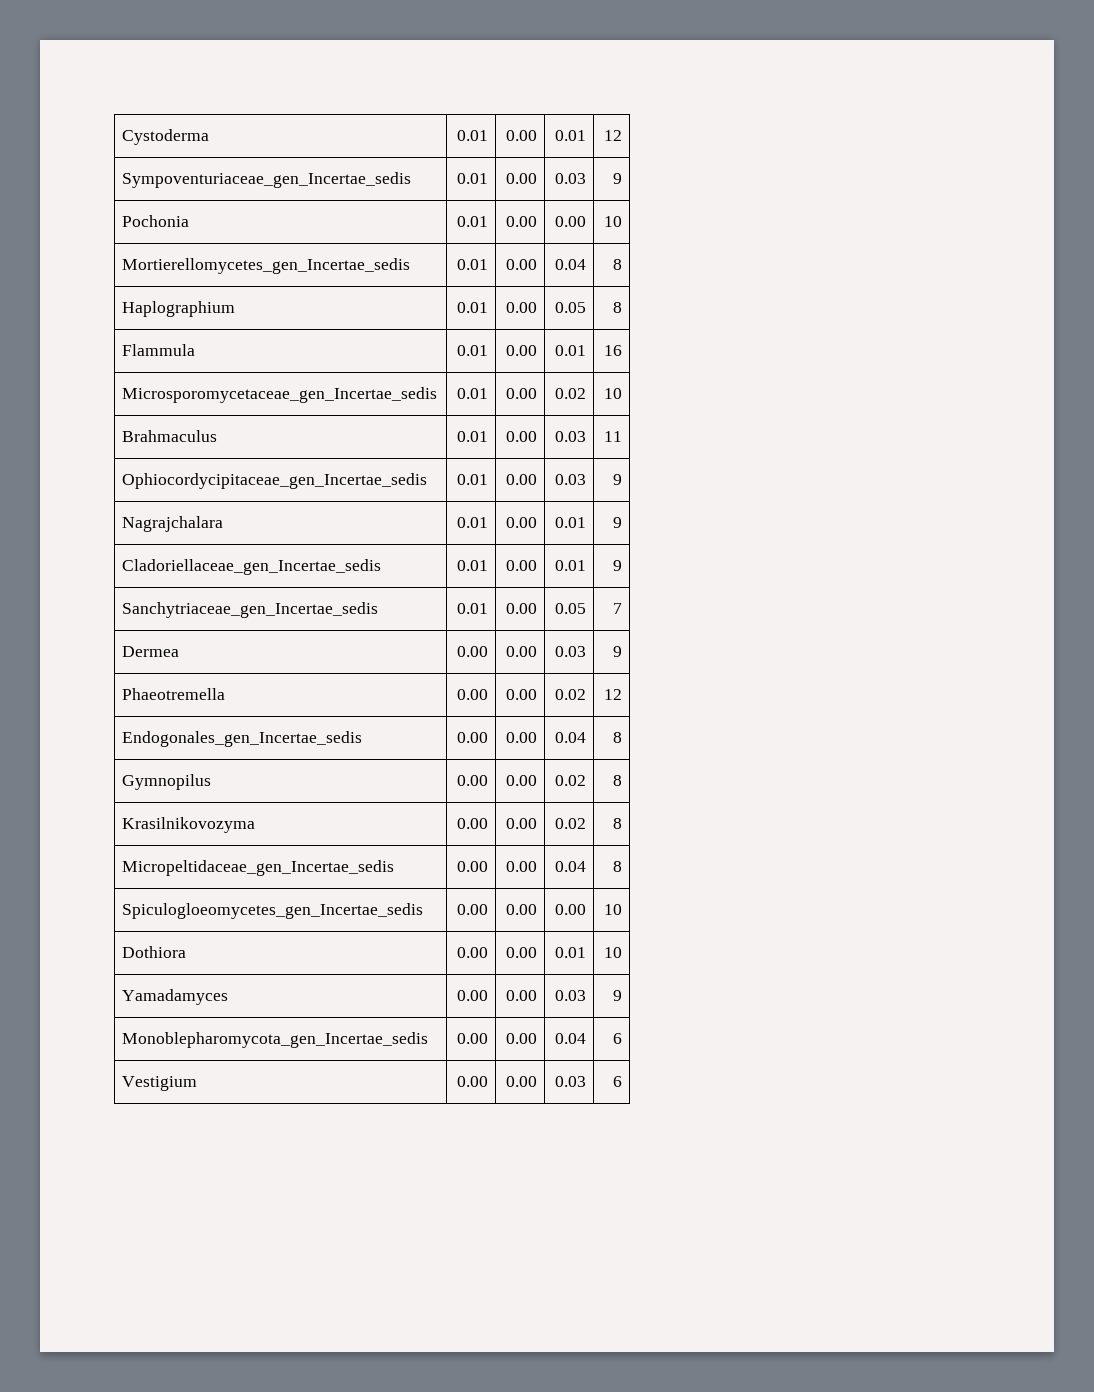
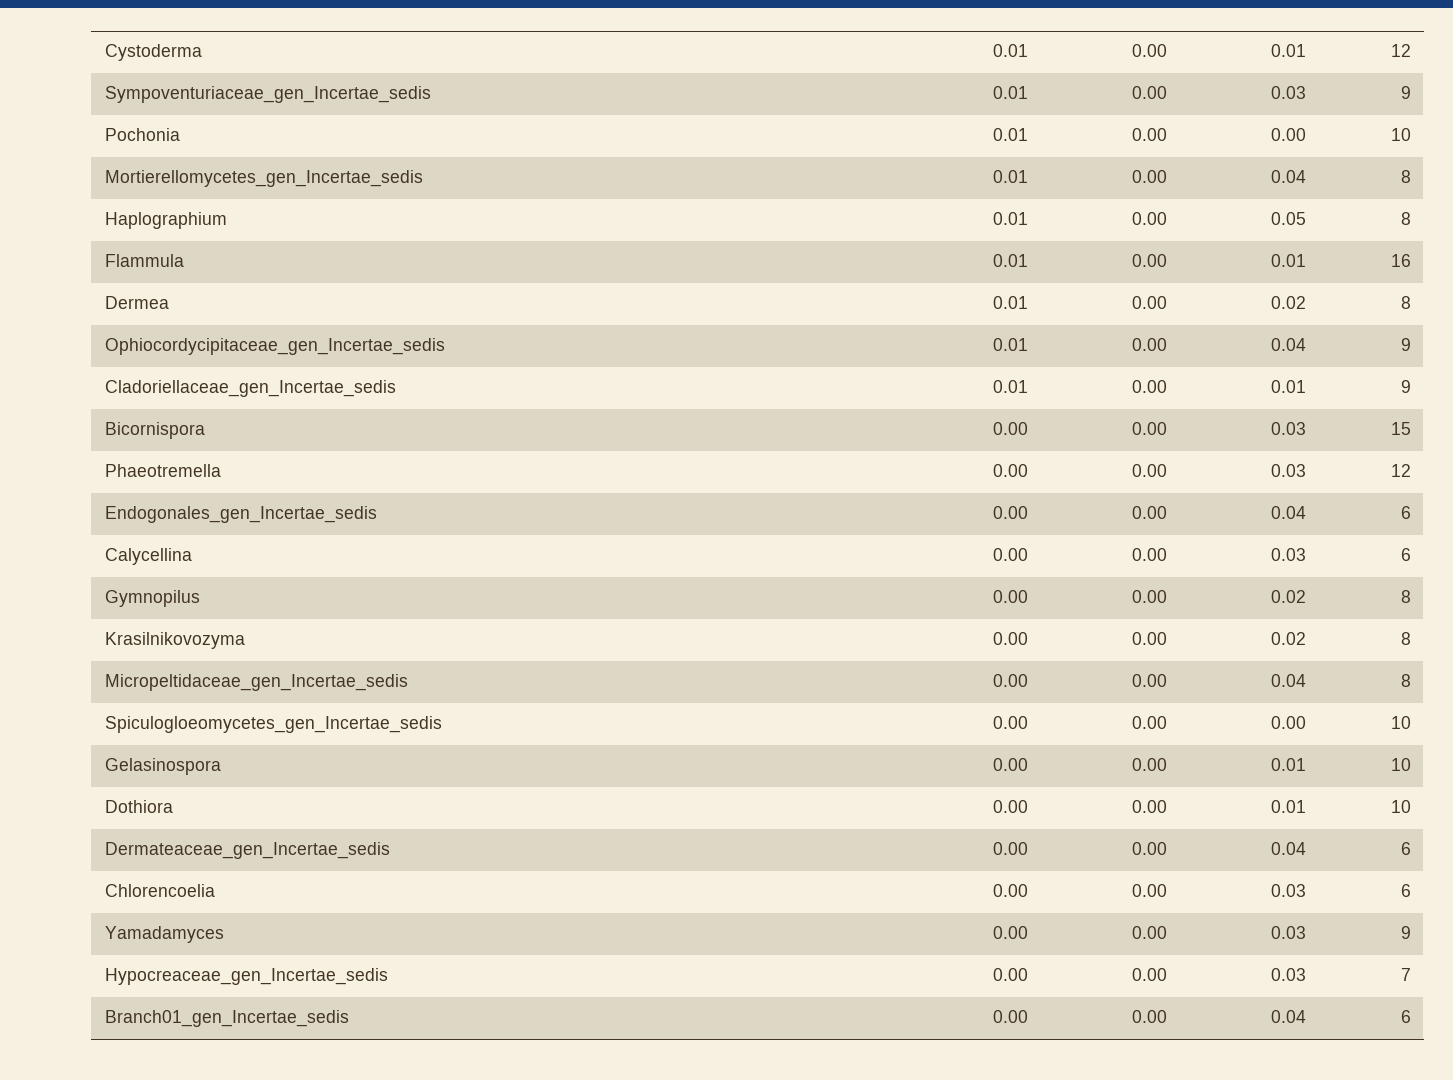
[122,387,438,403] Microsporomycetaceae_gen_Incertae_sedis -> [104,296,169,309] Dermea
[603,388,622,399] [122,430,218,442] [456,431,488,442] [505,431,537,442] [554,431,586,442] [603,431,622,442] [122,473,428,489] [456,474,488,485] [505,474,537,485] [554,474,586,485] [612,474,622,485] [122,516,224,532] [456,517,488,528] [505,517,537,528] [554,517,586,528] 10 // Brahmaculus | 0.01 | 0.00 | 0.03 | 11 // Ophiocordycipitaceae_gen_Incertae_sedis | 0.01 | 0.00 | 0.03 | 9 // Nagrajchalara | 0.01 | 0.00 | 0.01 -> [1400,296,1411,309] [104,338,445,355] [992,338,1028,351] [1131,338,1167,351] [1270,338,1306,351] 8 // Ophiocordycipitaceae_gen_Incertae_sedis | 0.01 | 0.00 | 0.04
[122,602,379,618] [456,603,488,614] [505,603,537,614] [554,603,586,614] [612,603,622,614] [122,646,180,657] [456,646,488,657] [505,646,537,657] [554,646,586,657] [612,646,622,657] Sanchytriaceae_gen_Incertae_sedis | 0.01 | 0.00 | 0.05 | 7 // Dermea | 0.00 | 0.00 | 0.03 | 9 -> [104,422,205,439] [992,422,1028,435] [1131,422,1167,435] [1270,422,1306,435] [1390,422,1411,435] Bicornispora | 0.00 | 0.00 | 0.03 | 15
[554,689,586,700] 0.02 -> [1270,464,1306,477] 0.03
[612,732,622,743] 8 -> [1400,506,1411,519] [104,548,192,565] [992,548,1028,561] [1131,548,1167,561] [1270,548,1306,561] [1400,548,1411,561] 6 // Calycellina | 0.00 | 0.00 | 0.03 | 6
(622, 909) none -> [104,758,221,775] [992,758,1028,771] [1131,758,1167,771] [1270,758,1306,771] [1390,758,1411,771] // Gelasinospora | 0.00 | 0.00 | 0.01 | 10
(622, 952) none -> [104,842,390,859] [992,842,1028,855] [1131,842,1167,855] [1270,842,1306,855] [1400,842,1411,855] [104,884,215,897] [992,884,1028,897] [1131,884,1167,897] [1270,884,1306,897] [1400,884,1411,897] // Dermateaceae_gen_Incertae_sedis | 0.00 | 0.00 | 0.04 | 6 // Chlorencoelia | 0.00 | 0.00 | 0.03 | 6
[122,1032,429,1048] [456,1033,488,1044] [505,1033,537,1044] [554,1033,586,1044] [612,1033,622,1044] [122,1076,198,1091] [456,1076,488,1087] [505,1076,537,1087] [554,1076,586,1087] [612,1076,622,1087] Monoblepharomycota_gen_Incertae_sedis | 0.00 | 0.00 | 0.04 | 6 // Vestigium | 0.00 | 0.00 | 0.03 | 6 -> [104,968,388,985] [992,968,1028,981] [1131,968,1167,981] [1270,968,1306,981] [1400,968,1411,981] [104,1010,349,1027] [992,1010,1028,1023] [1131,1010,1167,1023] [1270,1010,1306,1023] [1400,1010,1411,1023] Hypocreaceae_gen_Incertae_sedis | 0.00 | 0.00 | 0.03 | 7 // Branch01_gen_Incertae_sedis | 0.00 | 0.00 | 0.04 | 6

